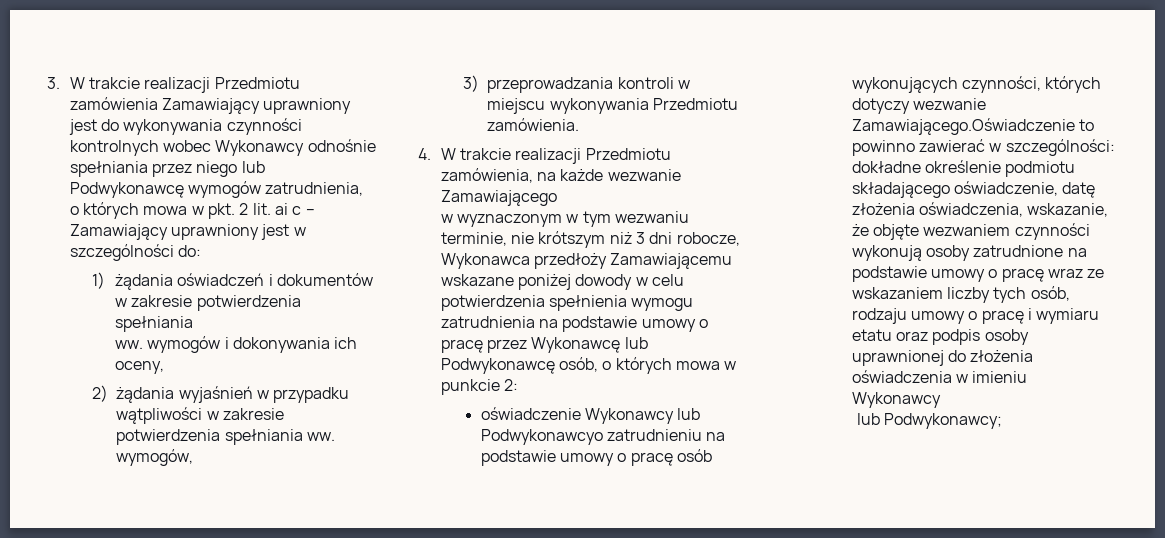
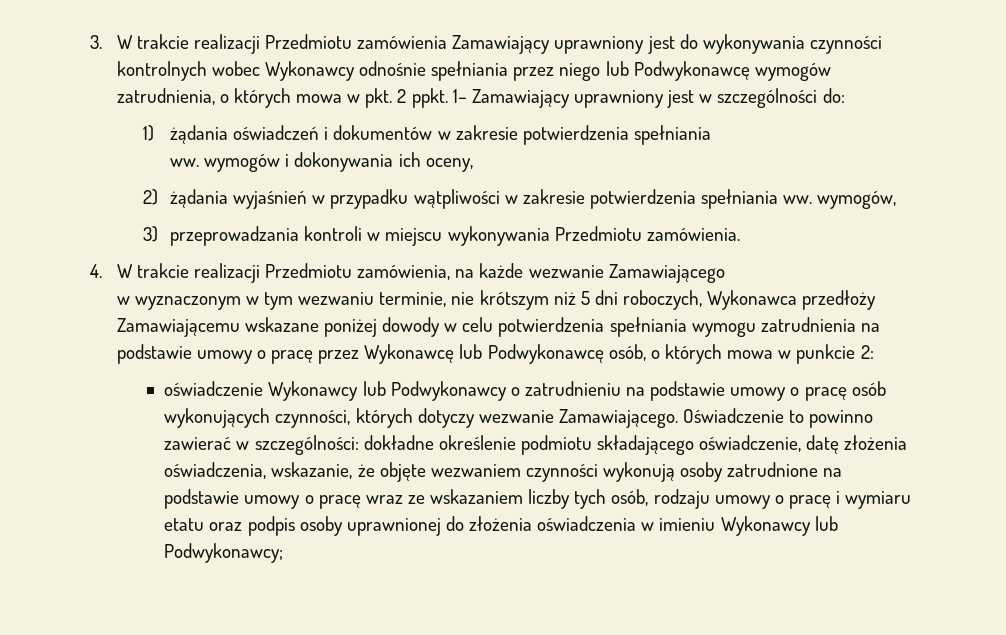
[252,203,315,215] lit. ai c – -> [411,88,467,108] ppkt. 1–
[635,232,740,246] 3 dni robocze, -> [580,290,703,310] 5 dni roboczych,
[548,295,627,311] spełnienia -> [609,317,687,337] spełniania
[480,429,603,445] Podwykonawcyo -> [390,381,520,401] Podwykonawcy o
[851,118,1075,135] Zamawiającego.Oświadczenie -> [558,408,785,428] Zamawiającego. Oświadczenie
(941, 400) // -> (811, 526) none

